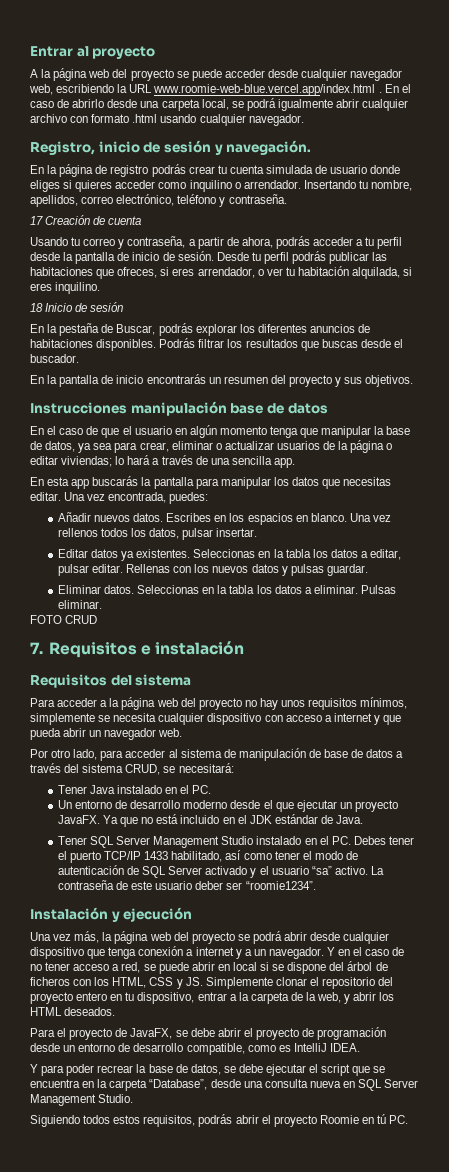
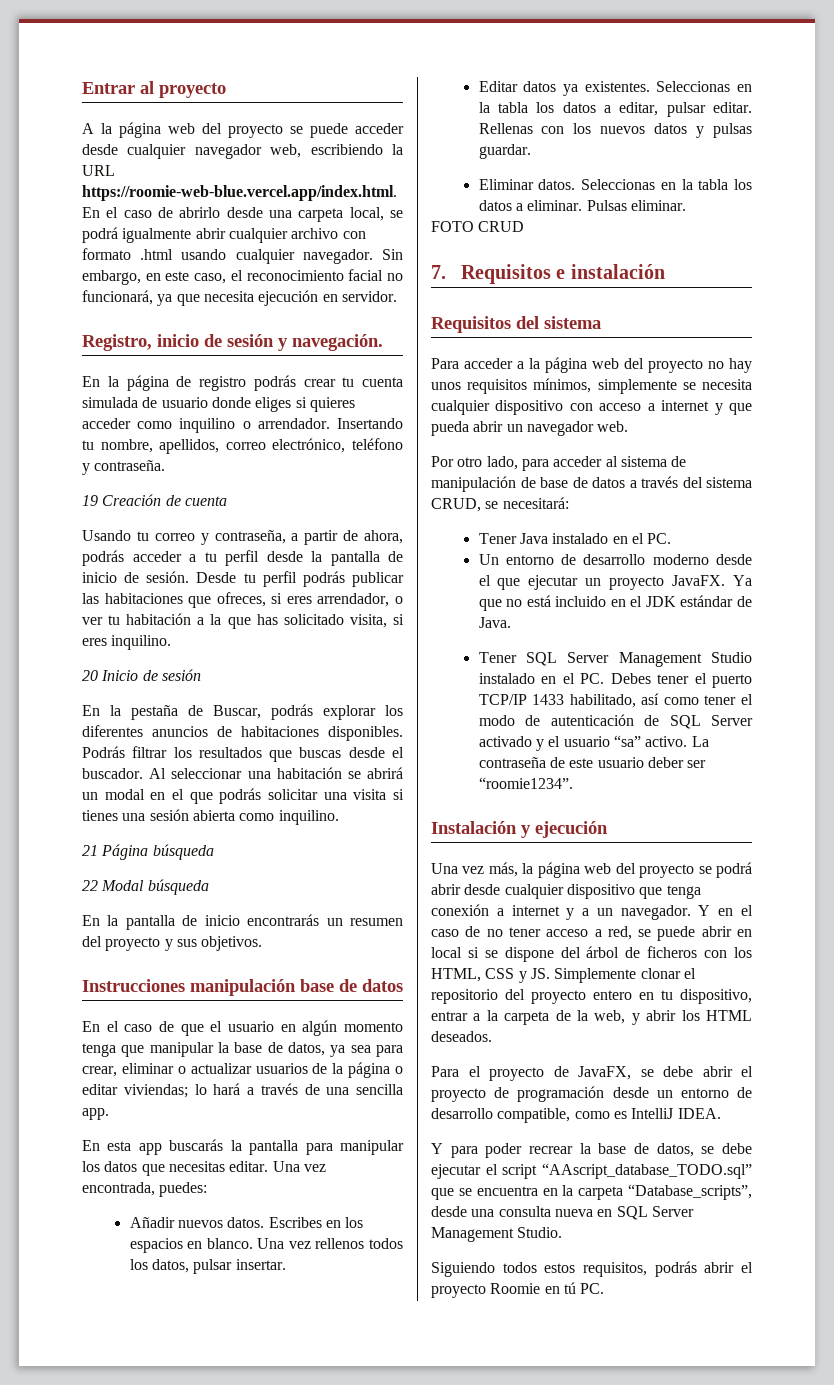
[153,84,382,96] www.roomie-web-blue.vercel.app/index.html . -> [82,185,397,201] https://roomie-web-blue.vercel.app/index.html.
(304, 120) none -> [381,249,403,260] [82,269,403,285] [82,290,397,306] Sin embargo, en este caso, el reconocimiento facial no funcionará, ya que necesita ejecución en servidor.
[30,216,43,225] 17 -> [82,495,98,506] 19
[352,267,401,279] alquilada, -> [197,614,387,629] a la que has solicitado visita,
[30,303,43,312] 18 -> [82,670,98,681] 20
(79, 358) none -> [149,767,404,779] [82,788,404,804] [82,809,339,825] [82,844,214,860] [82,879,209,895] Al seleccionar una habitación se abrirá un modal en el que podrás solicitar una visita si tienes una sesión abierta como inquilino. // 21 Página búsqueda // 22 Modal búsqueda
(351, 1070) none -> [542,1163,752,1179] “AAscript_database_TODO.sql”
[149,1079,208,1090] “Database”, -> [628,1184,752,1200] “Database_scripts”,

